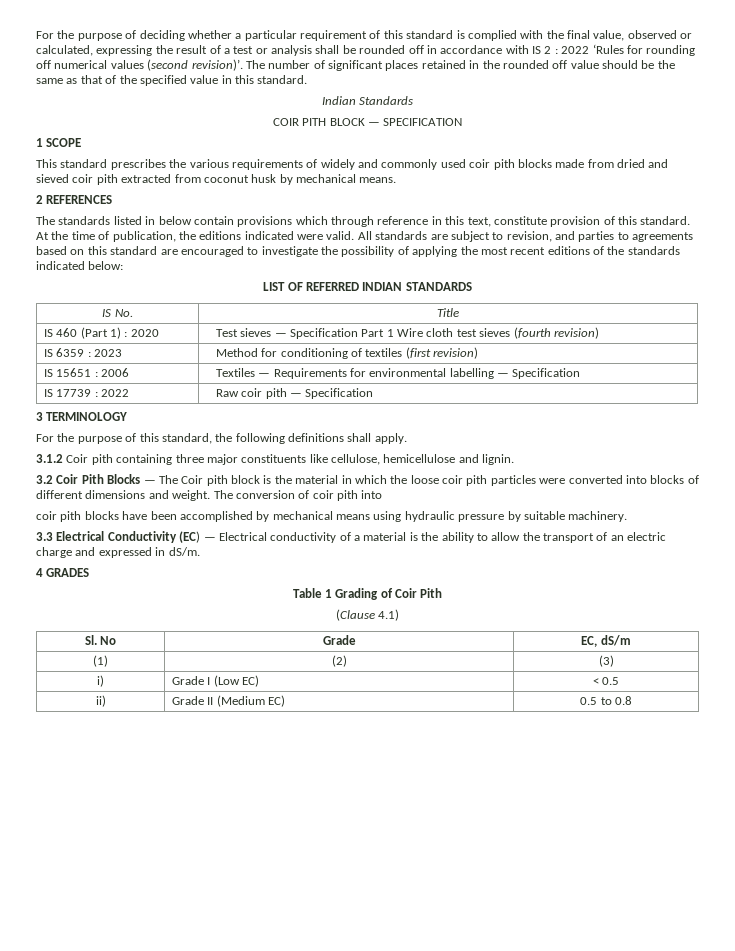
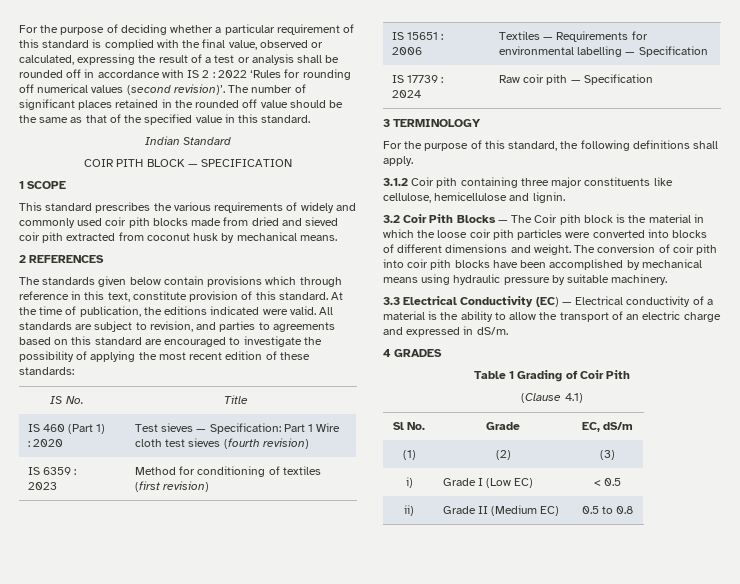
[359,96,414,105] Standards -> [183,137,232,145] Standard
[113,216,156,225] listed in -> [98,276,127,287] given
[547,246,680,255] [36,261,124,270] [263,282,472,291] editions of the standards indicated below: // LIST OF REFERRED INDIAN STANDARDS -> [225,351,310,360] [19,367,74,375] edition of these standards:
[289,328,358,339] Specification -> [209,423,281,434] Specification:
[101,389,130,397] 2022 -> [391,90,421,98] 2024
(383, 494) // -> (404, 263) none
[84,635,117,645] Sl. No -> [392,422,426,430] Sl No.

